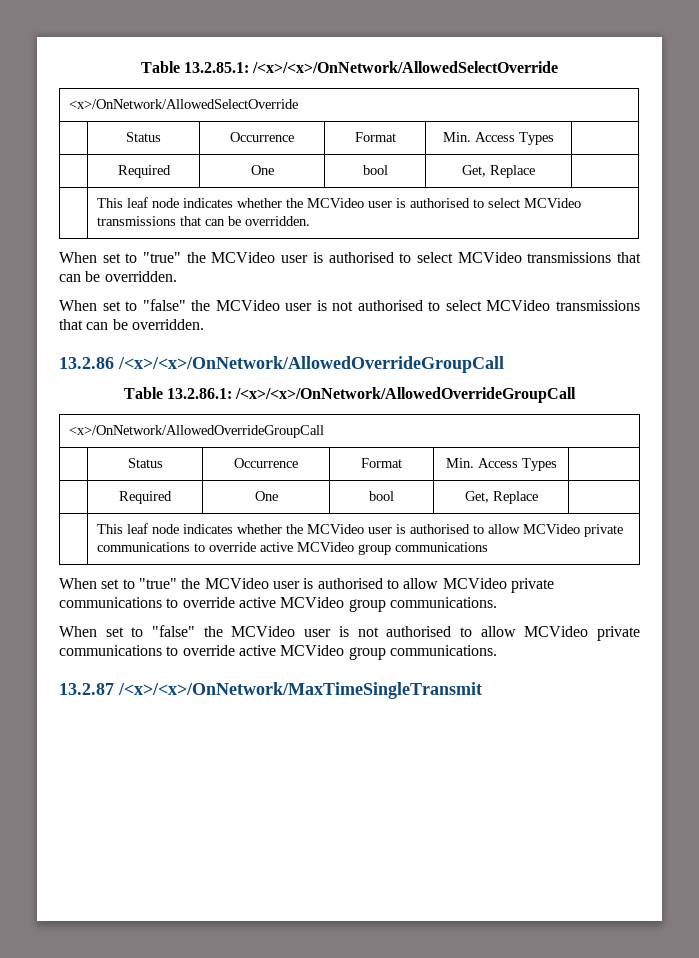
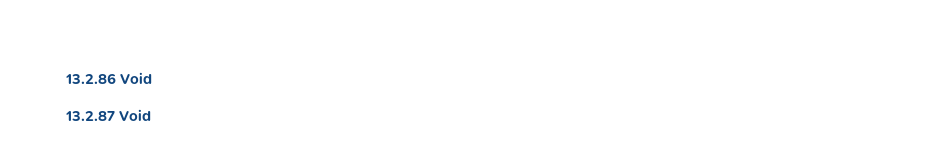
[140,61,559,73] [69,99,299,109] [126,132,161,142] [230,132,294,142] [354,132,396,142] [443,132,554,145] [117,165,171,178] [250,165,274,175] [362,165,388,175] [462,165,535,178] [97,197,582,208] [97,216,311,226] [59,252,642,263] [59,271,177,282] [59,299,640,311] [59,319,204,330] [59,356,504,373] [123,387,577,403] [69,425,325,438] [127,458,163,468] [234,458,298,468] [361,458,402,468] [445,458,557,471] [119,491,172,504] [254,491,278,501] [369,491,394,501] [464,491,538,504] [97,523,624,537] [97,542,489,555] [59,578,554,593] [59,597,497,612] [59,625,640,641] [59,645,497,660] Table 13.2.85.1: /<x>/<x>/OnNetwork/AllowedSelectOverride // <x>/OnNetwork/AllowedSelectOverride // | Status | Occurrence | Format | Min. Access Types | // | Required | One | bool | Get, Replace | // | This leaf node indicates whether the MCVideo user is authorised to select MCVideo transmissions that can be overridden. // When set to "true" the MCVideo user is authorised to select MCVideo transmissions that can be overridden. // When set to "false" the MCVideo user is not authorised to select MCVideo transmissions that can be overridden. // 13.2.86 /<x>/<x>/OnNetwork/AllowedOverrideGroupCall // Table 13.2.86.1: /<x>/<x>/OnNetwork/AllowedOverrideGroupCall // <x>/OnNetwork/AllowedOverrideGroupCall // | Status | Occurrence | Format | Min. Access Types | // | Required | One | bool | Get, Replace | // | This leaf node indicates whether the MCVideo user is authorised to allow MCVideo private communications to override active MCVideo group communications // When set to "true" the MCVideo user is authorised to allow MCVideo private communications to override active MCVideo group communications. // When set to "false" the MCVideo user is not authorised to allow MCVideo private communications to override active MCVideo group communications. -> [65,72,153,84] 13.2.86 Void
[118,682,482,699] /<x>/<x>/OnNetwork/MaxTimeSingleTransmit -> [119,109,152,121] Void

